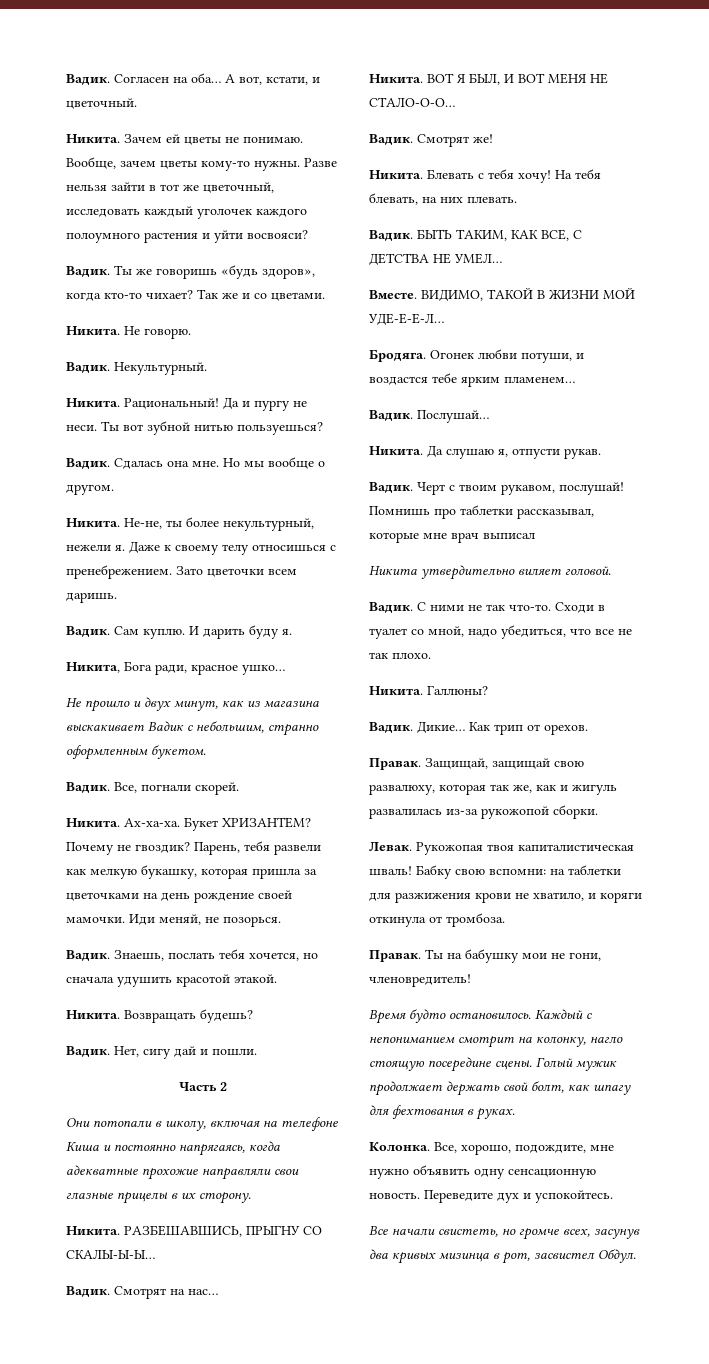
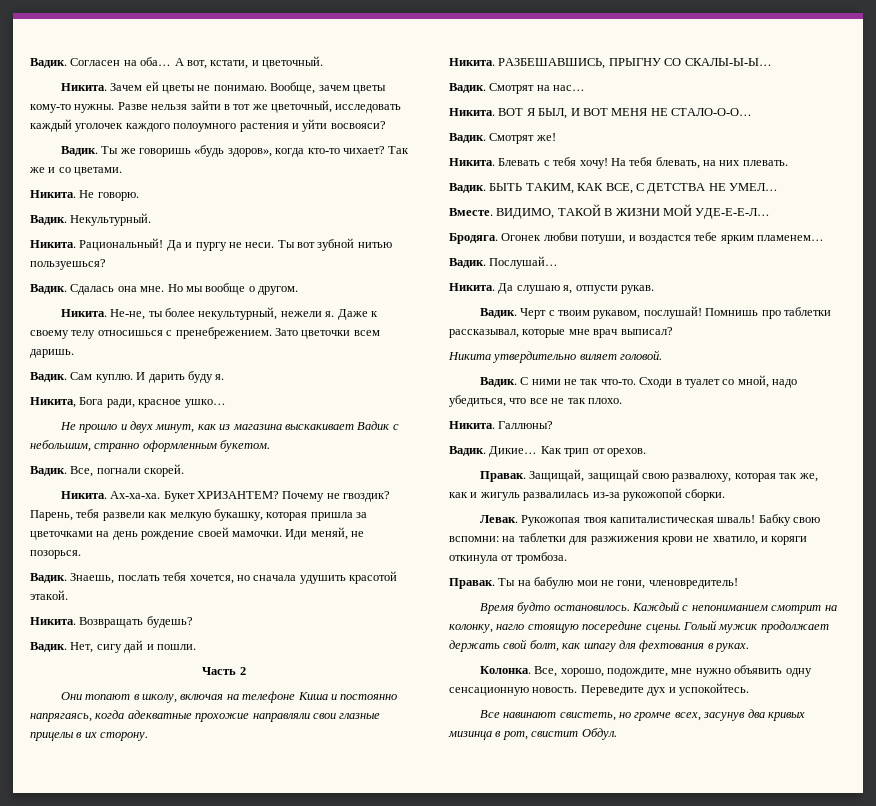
[93,1120,152,1128] потопали -> [85,694,131,700] топают
[483,533,535,539] выписал -> [620,327,673,335] выписал?
[465,949,519,963] бабушку -> [534,577,574,589] бабулю
[392,1228,435,1236] начали -> [503,712,557,718] навинают
[534,1252,595,1260] засвистел -> [531,731,579,737] свистит

